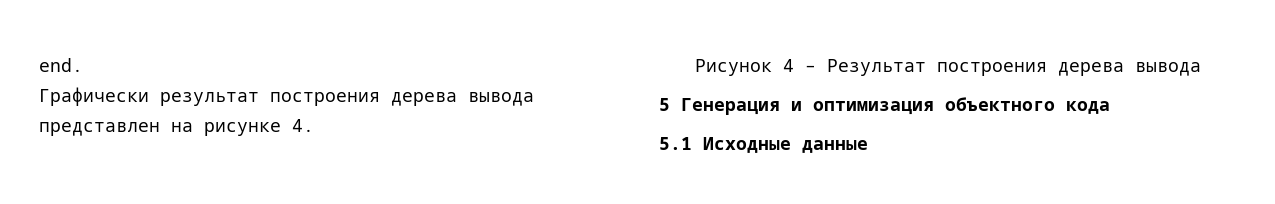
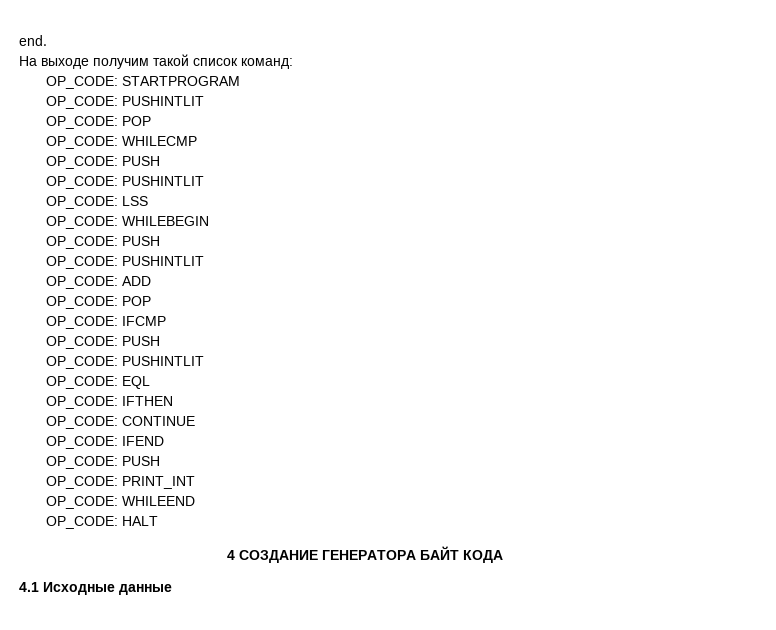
[39,87,534,106] [39,119,314,136] [694,59,1201,76] [659,97,1110,115] [659,137,692,150] Графически результат построения дерева вывода представлен на рисунке 4. // Рисунок 4 – Результат построения дерева вывода // 5 Генерация и оптимизация объектного кода // 5.1 -> [19,54,293,69] [45,76,240,89] [45,96,204,109] [45,116,151,129] [45,136,197,149] [45,156,160,169] [45,176,204,189] [45,196,148,209] [45,216,209,229] [45,236,160,249] [45,256,204,269] [45,276,151,289] [45,296,151,309] [45,316,166,329] [45,336,160,349] [45,356,204,369] [45,376,150,389] [45,396,173,409] [45,416,195,429] [45,436,164,449] [45,456,160,469] [45,476,195,489] [45,496,195,509] [45,516,158,529] [226,546,503,563] [19,582,39,592] На выходе получим такой список команд: // OP_CODE: STARTPROGRAM // OP_CODE: PUSHINTLIT // OP_CODE: POP // OP_CODE: WHILECMP // OP_CODE: PUSH // OP_CODE: PUSHINTLIT // OP_CODE: LSS // OP_CODE: WHILEBEGIN // OP_CODE: PUSH // OP_CODE: PUSHINTLIT // OP_CODE: ADD // OP_CODE: POP // OP_CODE: IFCMP // OP_CODE: PUSH // OP_CODE: PUSHINTLIT // OP_CODE: EQL // OP_CODE: IFTHEN // OP_CODE: CONTINUE // OP_CODE: IFEND // OP_CODE: PUSH // OP_CODE: PRINT_INT // OP_CODE: WHILEEND // OP_CODE: HALT // 4 СОЗДАНИЕ ГЕНЕРАТОРА БАЙТ КОДА // 4.1

